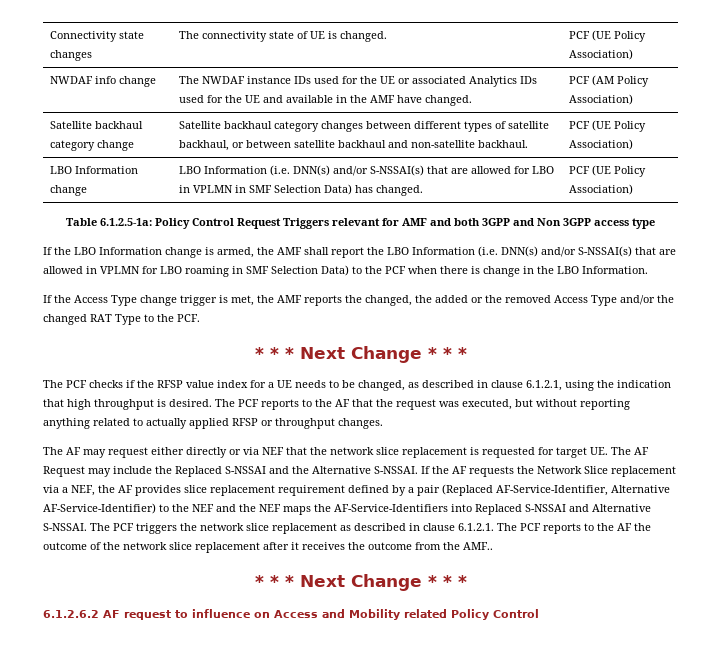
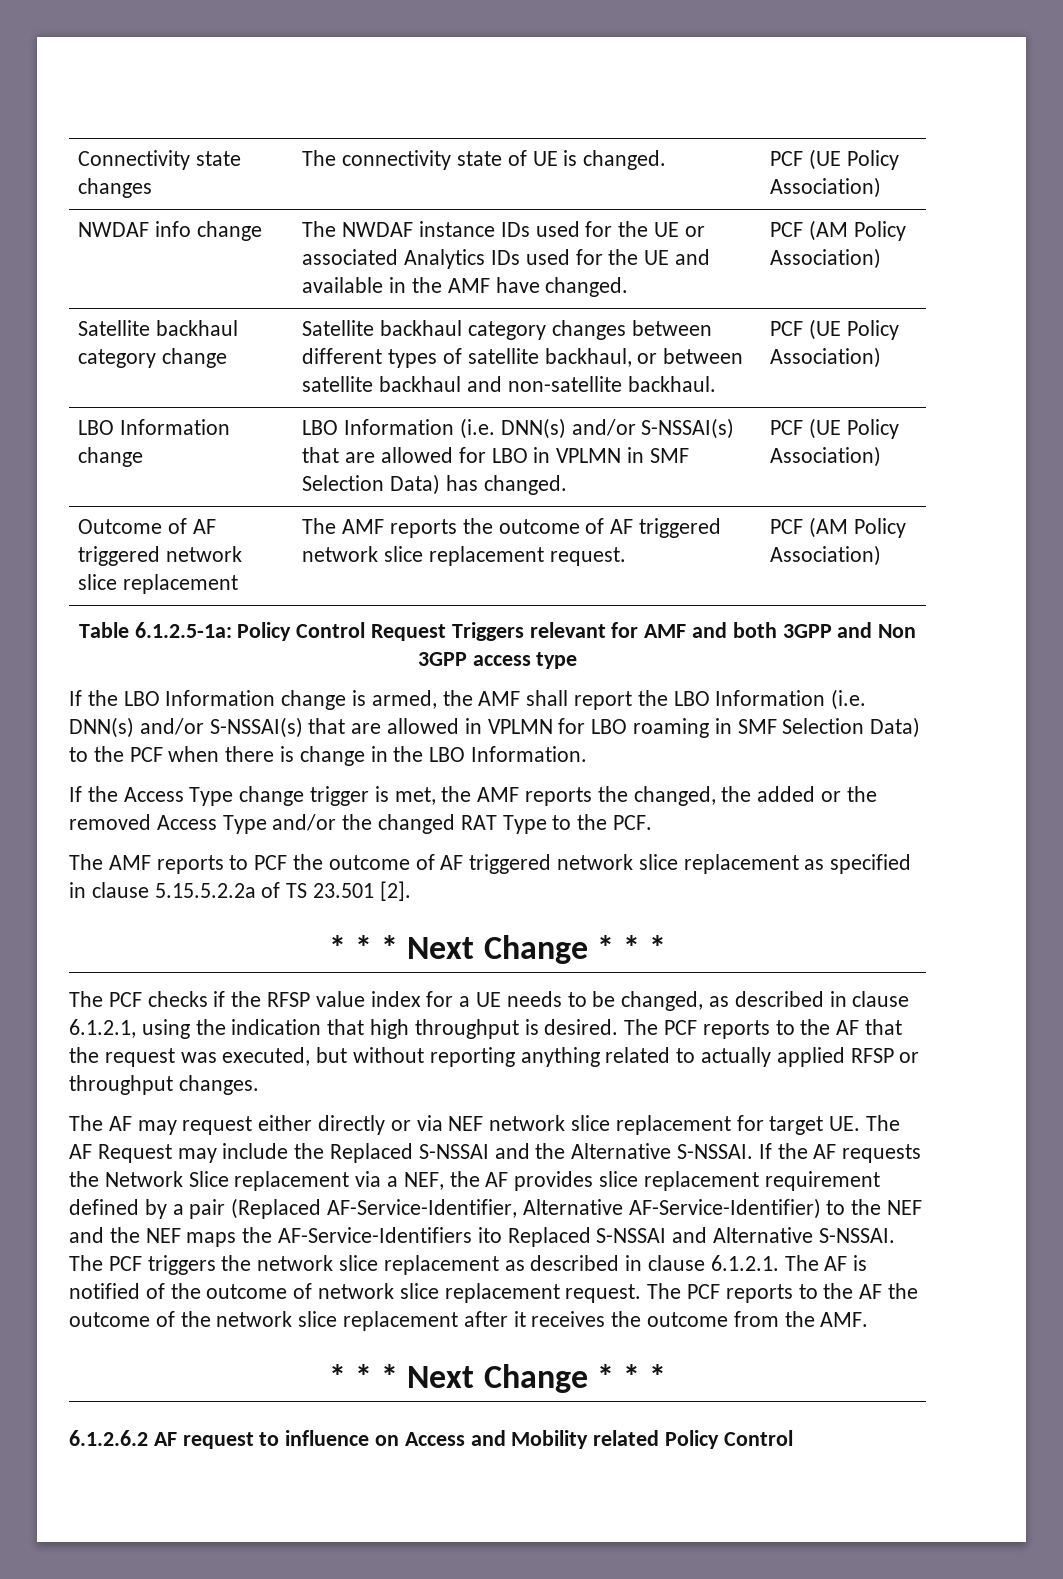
(633, 189) none -> [78,518,217,534] [78,546,243,566] [78,574,239,594] [302,518,722,538] [302,546,626,566] [770,517,907,538] [770,545,882,566] // Outcome of AF triggered network slice replacement | The AMF reports the outcome of AF triggered network slice replacement request. | PCF (AM Policy Association)
(200, 318) none -> [69,854,912,874] [69,881,411,901] // The AMF reports to PCF the outcome of AF triggered network slice replacement as specified in clause 5.15.5.2.2a of TS 23.501 [2].
[286,447,535,458] that the network slice replacement is requested -> [489,1115,731,1135] network slice replacement
[451,504,472,512] into -> [477,1227,502,1243] ito
(517, 527) none -> [824,1255,868,1271] [69,1283,682,1303] AF is notified of the outcome of network slice replacement request. The
[463,542,493,550] AMF.. -> [820,1312,869,1327] AMF.

